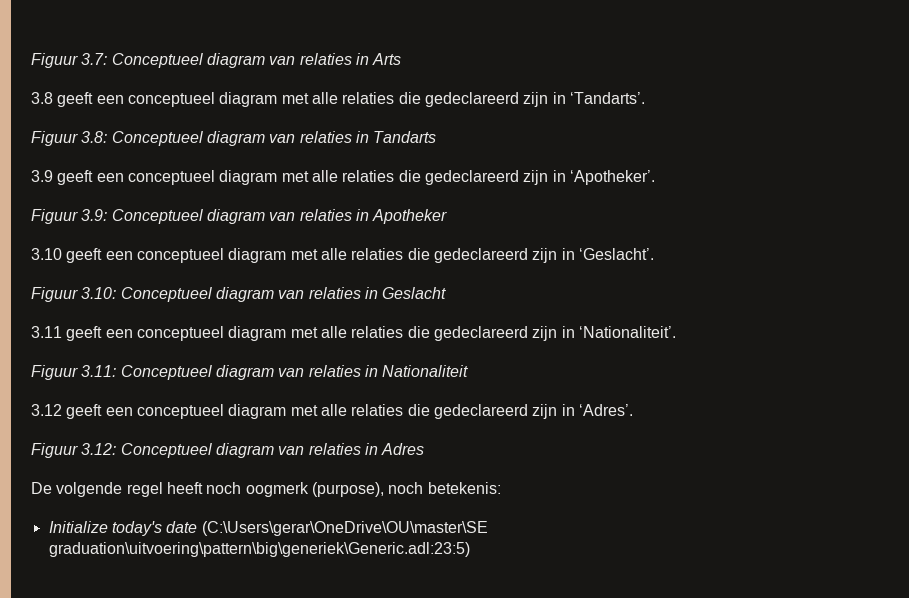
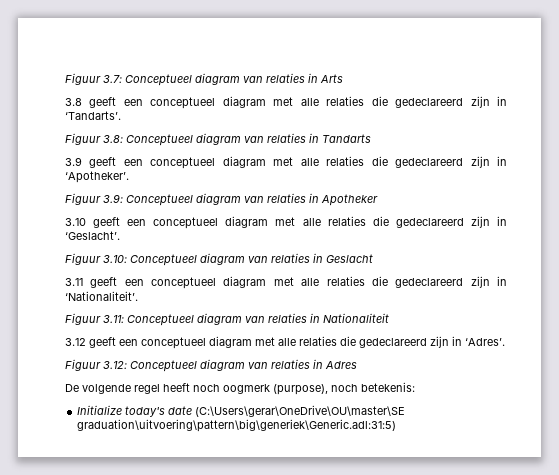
[48,542,470,557] graduation\uitvoering\pattern\big\generiek\Generic.adl:23:5) -> [77,419,397,432] graduation\uitvoering\pattern\big\generiek\Generic.adl:31:5)

